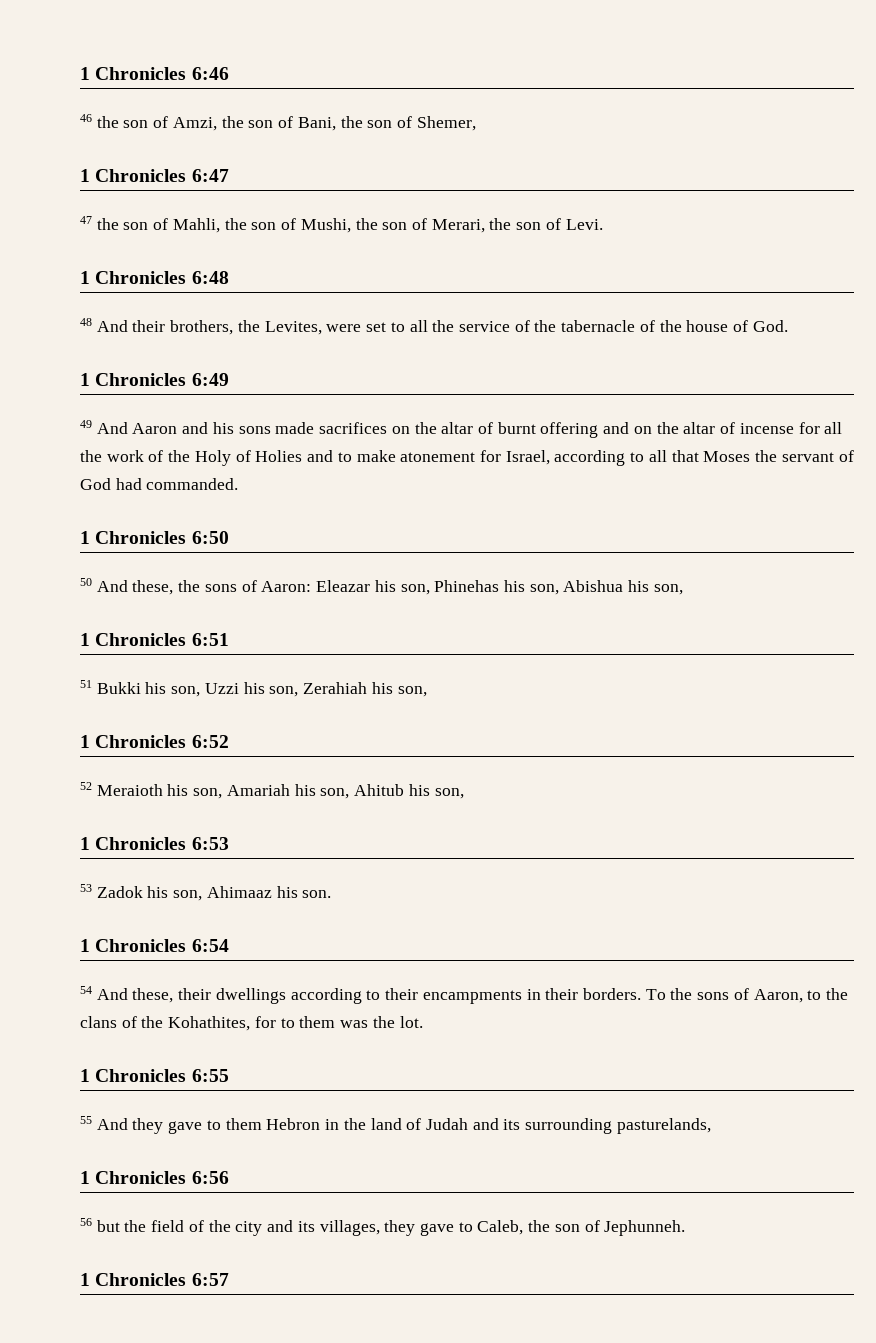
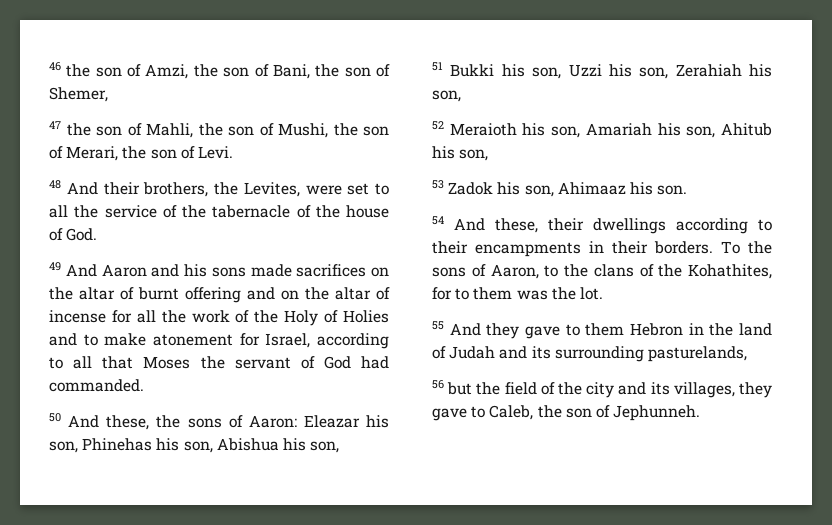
[80,67,229,80] 1 Chronicles 6:46 // -> (49, 66) none
[80,169,229,182] // 1 Chronicles 6:47 -> (108, 94) none
[80,271,229,284] // 1 Chronicles 6:48 -> (233, 152) none
[80,373,229,386] // 1 Chronicles 6:49 -> (98, 234) none
[80,531,229,544] // 1 Chronicles 6:50 -> (144, 385) none
[80,633,229,646] // 1 Chronicles 6:51 -> (340, 447) none
[80,735,229,748] // 1 Chronicles 6:52 -> (461, 96) none
[80,837,229,850] // 1 Chronicles 6:53 -> (489, 155) none
[80,939,229,952] // 1 Chronicles 6:54 -> (688, 190) none
[80,1069,229,1082] // 1 Chronicles 6:55 -> (603, 293) none
[80,1171,229,1184] // 1 Chronicles 6:56 -> (747, 354) none
[80,1273,229,1286] // 1 Chronicles 6:57 -> (701, 413) none

